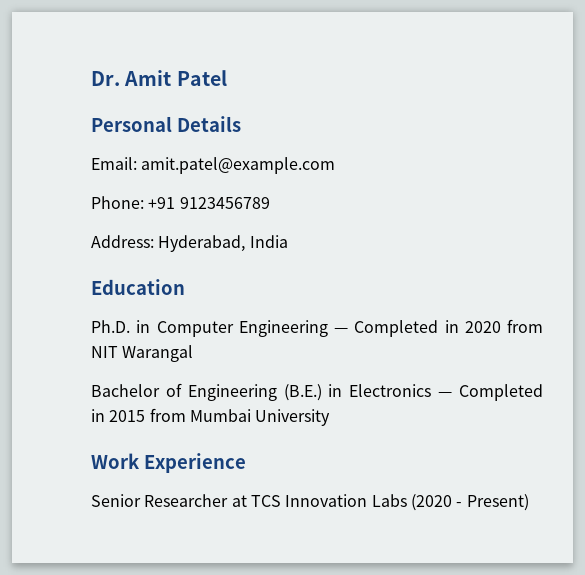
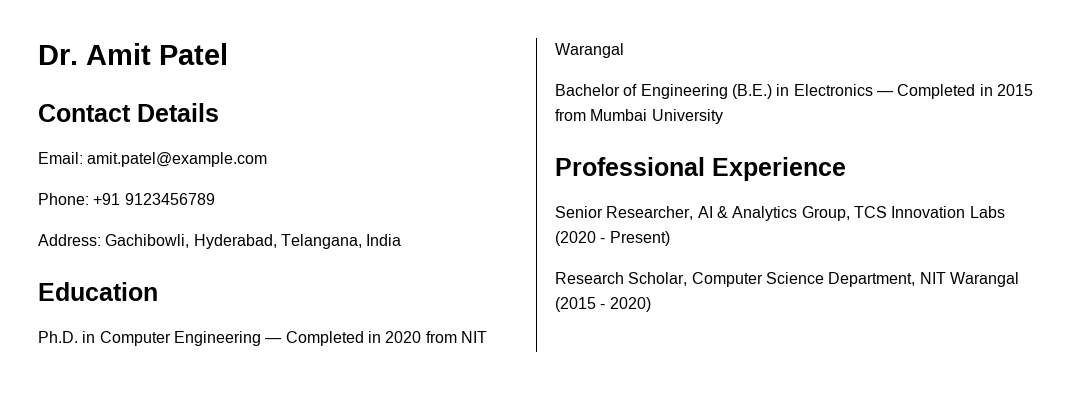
[91,116,172,132] Personal -> [38,104,131,122] Contact
[158,235,246,252] Hyderabad, -> [105,234,362,249] Gachibowli, Hyderabad, Telangana,
[91,453,140,469] Work -> [555,157,705,176] Professional
[144,494,247,507] Researcher at -> [606,206,850,221] Researcher, AI & Analytics Group,
(529, 502) none -> [555,272,1019,287] [555,297,651,312] // Research Scholar, Computer Science Department, NIT Warangal (2015 - 2020)

